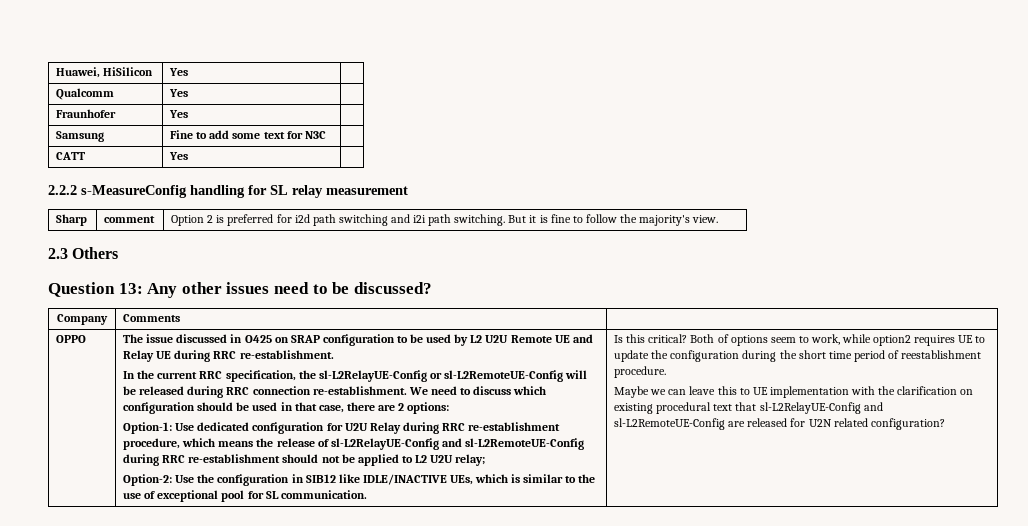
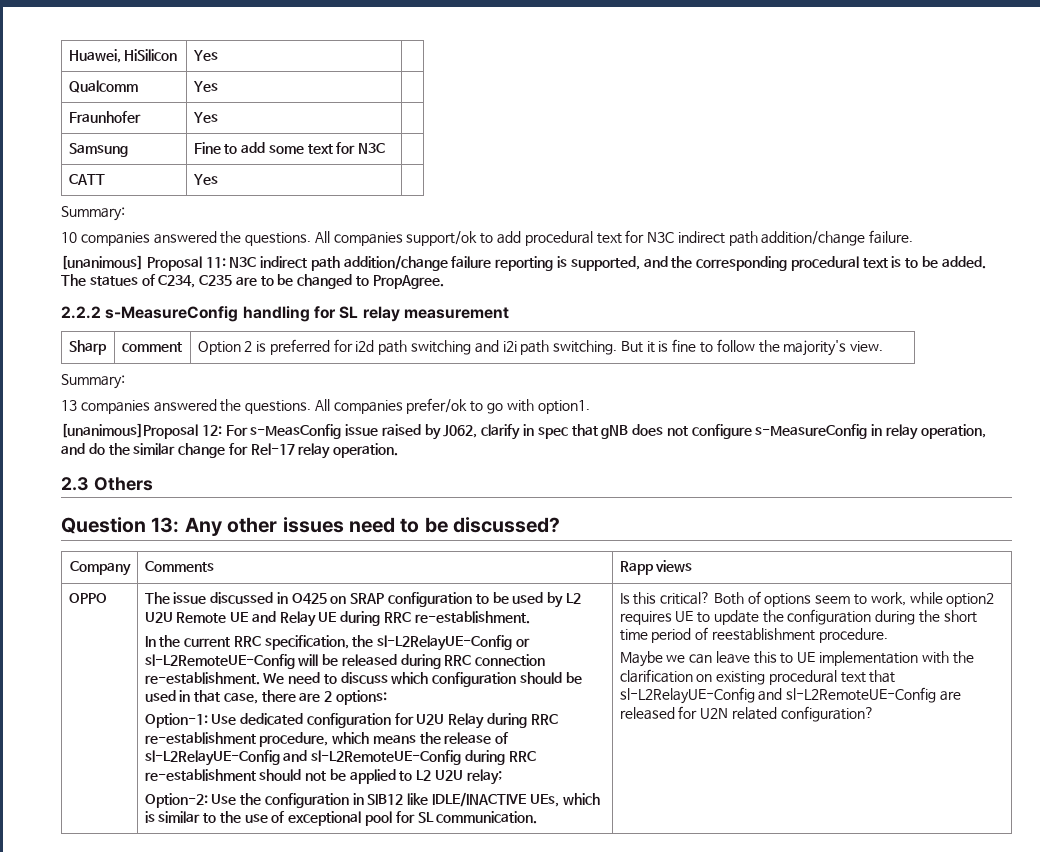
(189, 156) none -> [61,206,125,221] [61,230,914,246] [61,255,986,271] [61,274,444,289] // Summary: // 10 companies answered the questions. All companies support/ok to add procedural text for N3C indirect path addition/change failure. // [unanimous] Proposal 11: N3C indirect path addition/change failure reporting is supported, and the corresponding procedural text is to be added. The statues of C234, C235 are to be changed to PropAgree.
(719, 219) none -> [61,374,125,389] [61,398,590,414] [61,423,986,440] [61,443,399,459] // Summary: // 13 companies answered the questions. All companies prefer/ok to go with option1. // [unanimous]Proposal 12: For s-MeasConfig issue raised by J062, clarify in spec that gNB does not configure s-MeasureConfig in relay operation, and do the similar change for Rel-17 relay operation.
(181, 318) none -> [619,560,693,575] Rapp views

